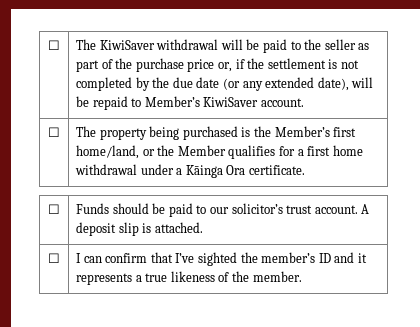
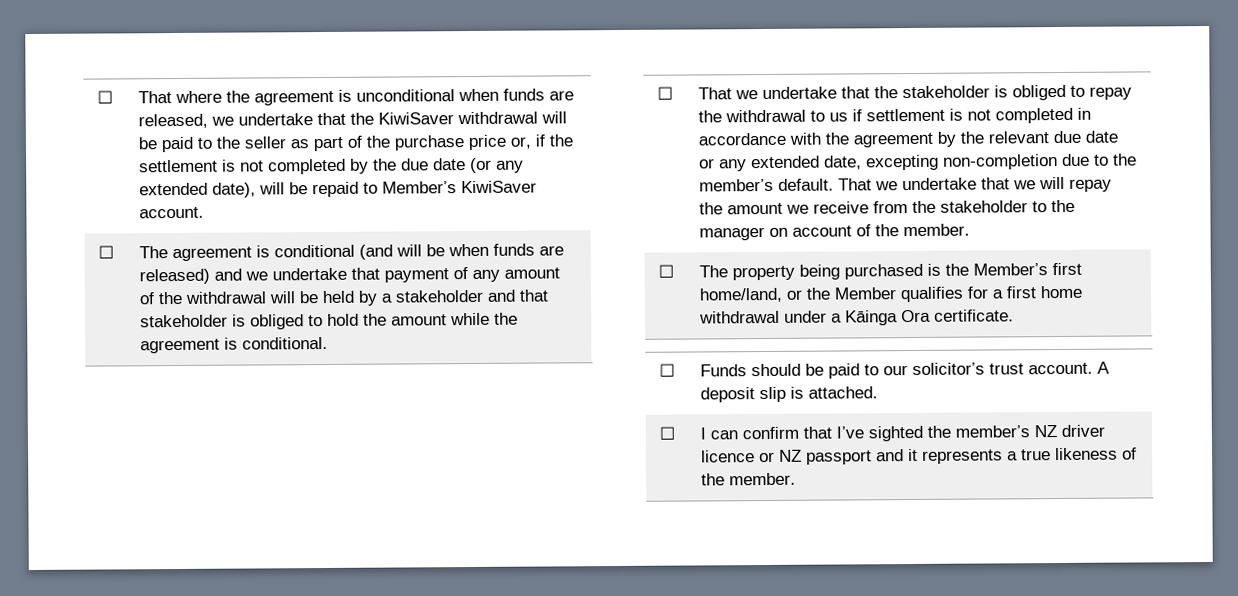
[48,40,60,50] [76,39,97,50] ☐ | The -> [97,90,113,104] [138,88,575,106] [138,112,375,129] ☐ | That where the agreement is unconditional when funds are released, we undertake that the
(304, 102) none -> [98,245,114,259] [139,243,565,262] [139,267,561,285] [139,289,550,306] [140,312,519,330] [140,336,329,354] [657,86,673,100] [698,84,1133,101] [698,107,1092,124] [698,130,1119,148] [699,153,1138,172] [699,176,1113,192] [699,199,1076,215] [699,223,971,241] // ☐ | The agreement is conditional (and will be when funds are released) and we undertake that payment of any amount of the withdrawal will be held by a stakeholder and that stakeholder is obliged to hold the amount while the agreement is conditional. // ☐ | That we undertake that the stakeholder is obliged to repay the withdrawal to us if settlement is not completed in accordance with the agreement by the relevant due date or any extended date, excepting non-completion due to the member’s default. That we undertake that we will repay the amount we receive from the stakeholder to the manager on account of the member.
[318,253,331,263] ID -> [1034,424,1106,438] [701,449,873,465] NZ driver licence or NZ passport

